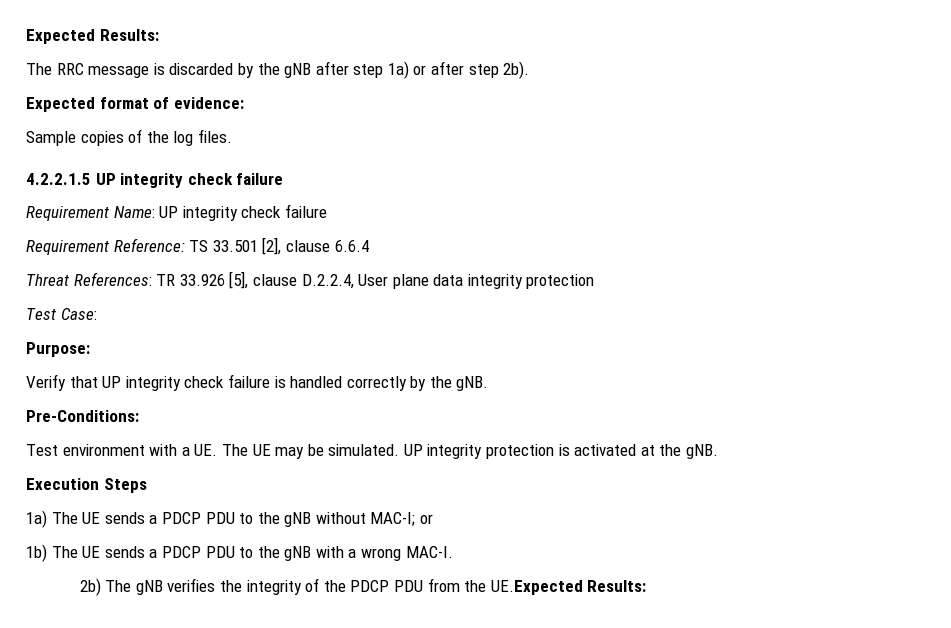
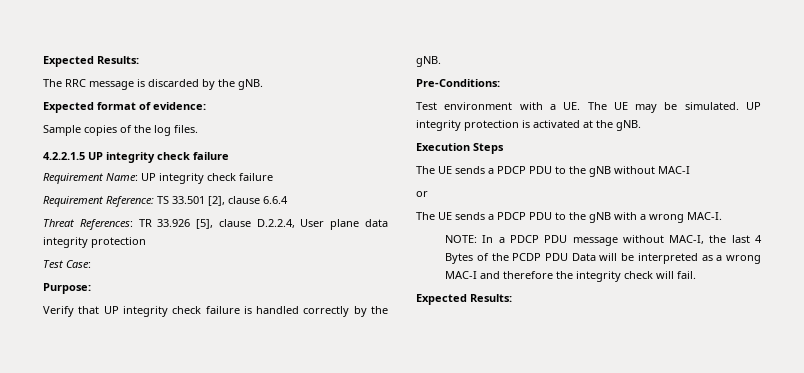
[284,61,530,79] gNB after step 1a) or after step 2b). -> [238,79,263,90] gNB.
[26,510,47,528] 1a) -> (504, 148) none
[370,512,416,526] MAC-I; -> [658,166,690,174] MAC-I //
[26,544,47,562] 1b) -> (428, 194) none
[79,578,583,596] 2b) The gNB verifies the integrity of the PDCP PDU from the UE.Expected -> [445,235,762,246] [445,253,761,264] [445,271,697,282] [416,294,467,305] NOTE: In a PDCP PDU message without MAC-I, the last 4 Bytes of the PCDP PDU Data will be interpreted as a wrong MAC-I and therefore the integrity check will fail. // Expected

